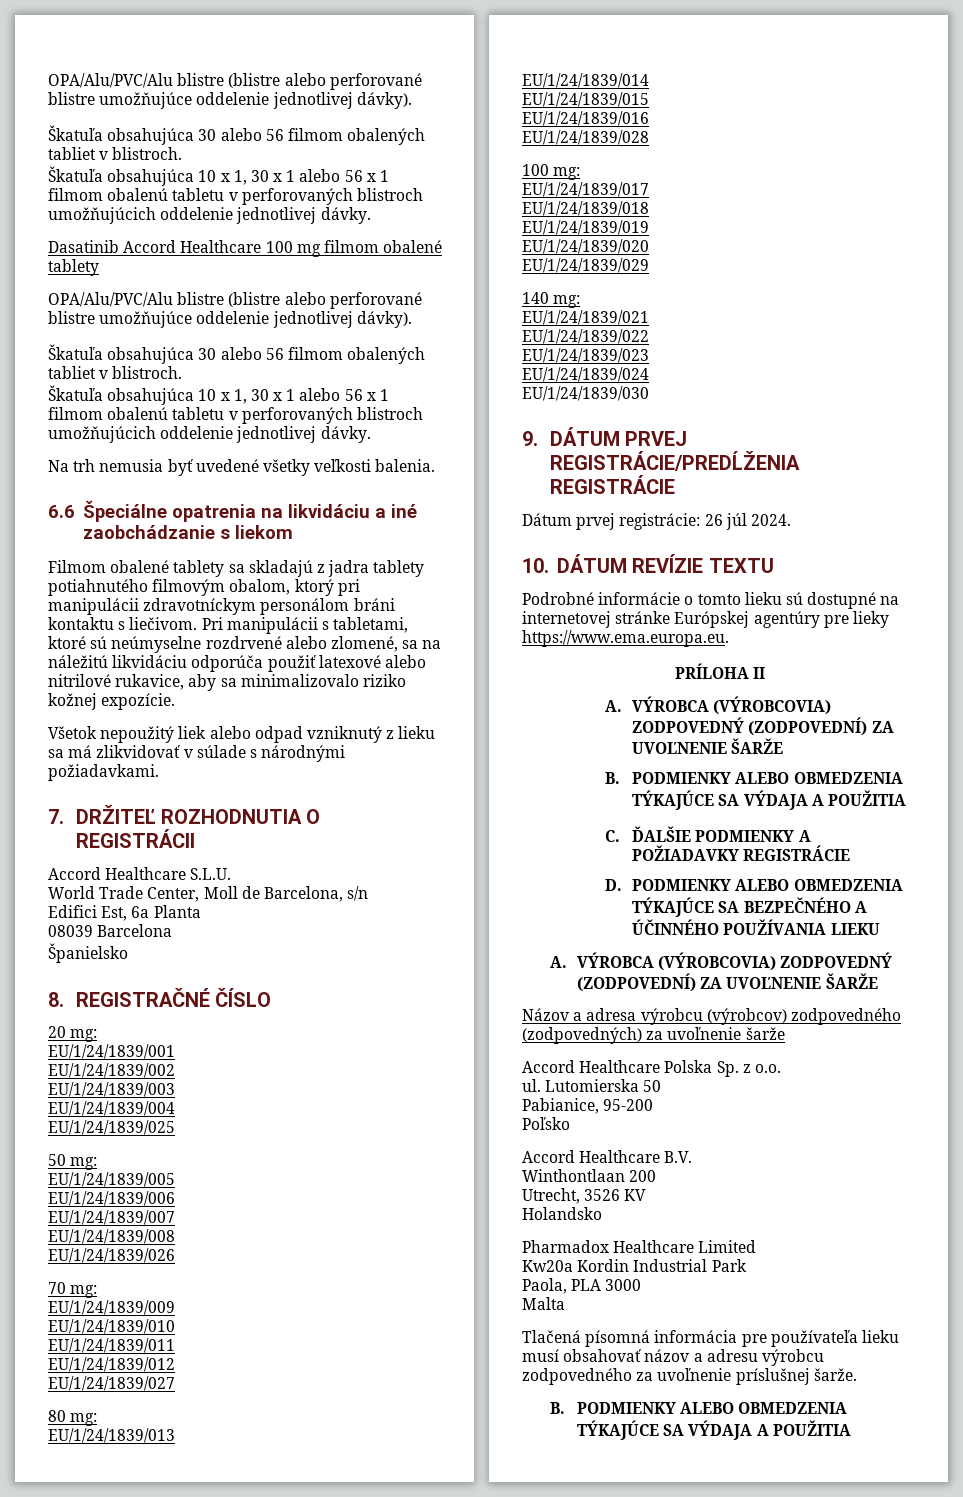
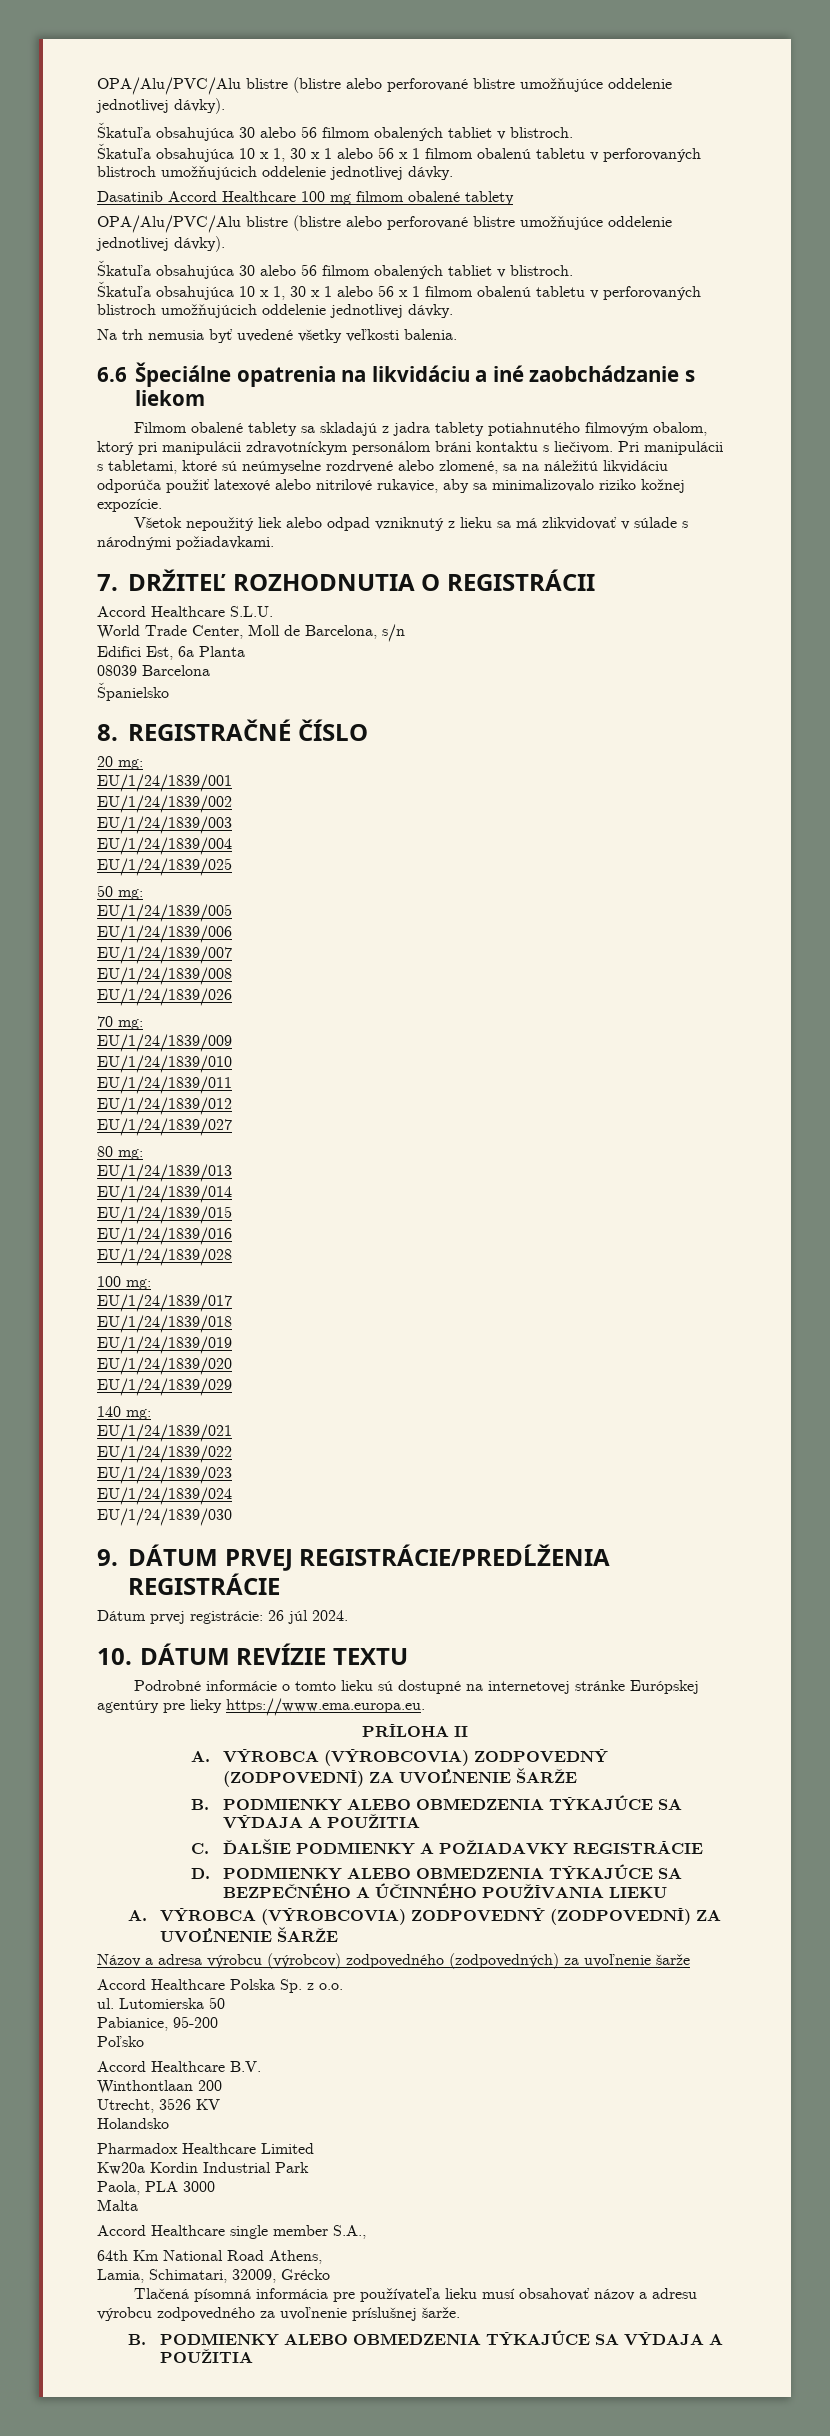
(565, 1303) none -> [97,2225,366,2239] [97,2250,322,2264] [97,2269,330,2283] // Accord Healthcare single member S.A., // 64th Km National Road Athens, // Lamia, Schimatari, 32009, Grécko

